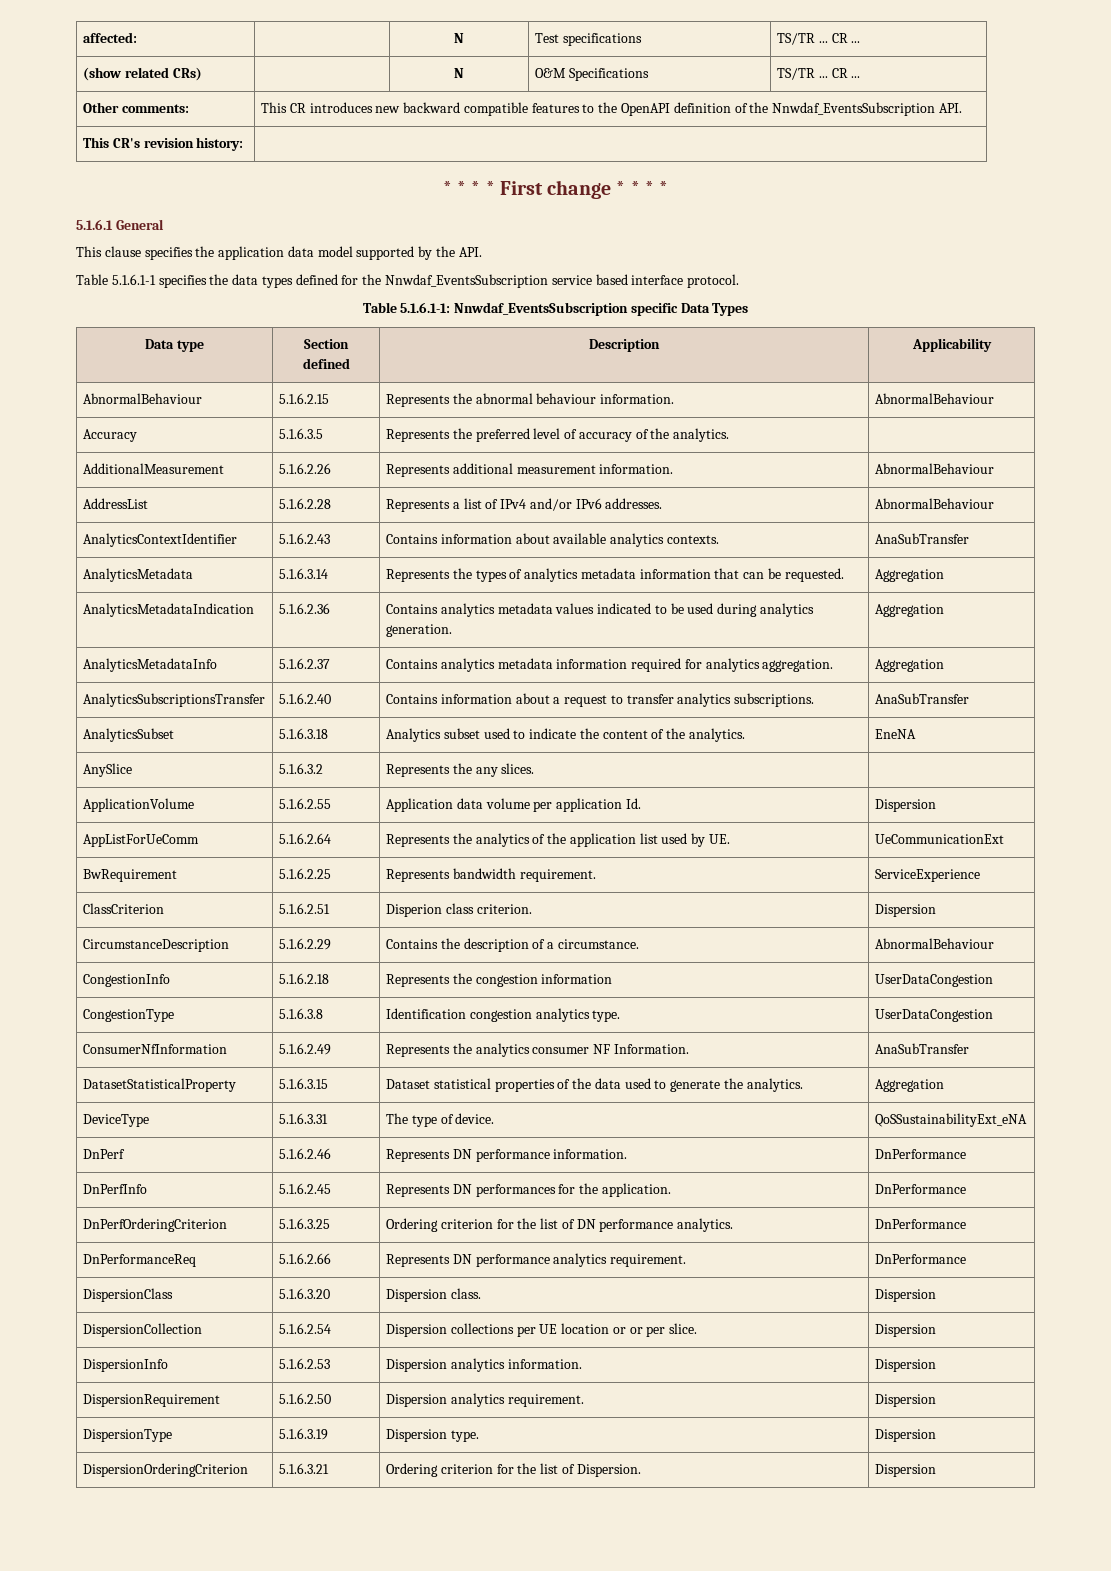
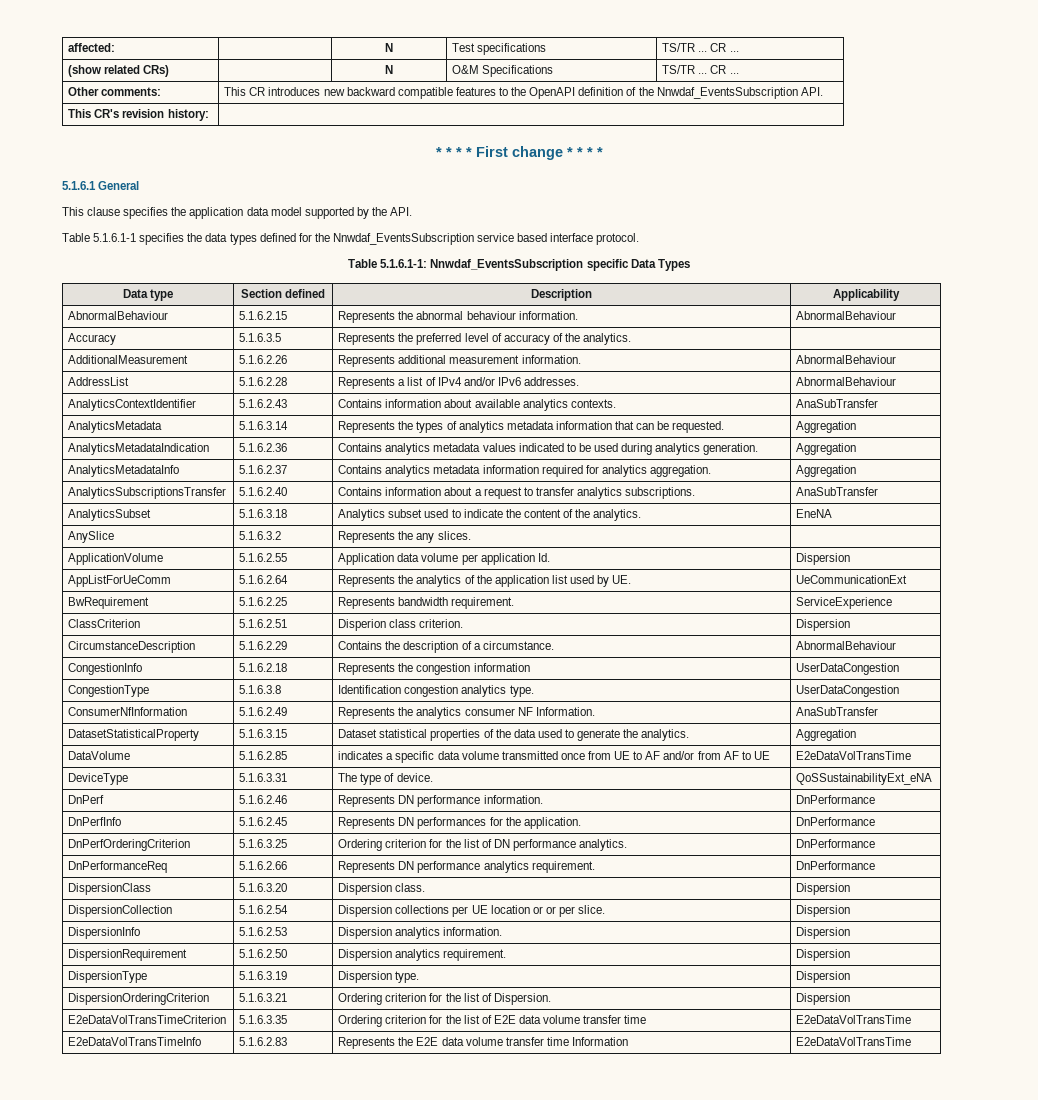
(944, 1085) none -> [68,751,131,760] [239,751,288,760] [338,751,770,763] [796,751,912,760] // DataVolume | 5.1.6.2.85 | indicates a specific data volume transmitted once from UE to AF and/or from AF to UE | E2eDataVolTransTime
(936, 1470) none -> [68,1015,227,1024] [239,1015,288,1024] [338,1015,647,1027] [796,1015,912,1024] [68,1037,202,1046] [239,1037,288,1046] [338,1037,628,1049] [796,1037,912,1046] // E2eDataVolTransTimeCriterion | 5.1.6.3.35 | Ordering criterion for the list of E2E data volume transfer time | E2eDataVolTransTime // E2eDataVolTransTimeInfo | 5.1.6.2.83 | Represents the E2E data volume transfer time Information | E2eDataVolTransTime

